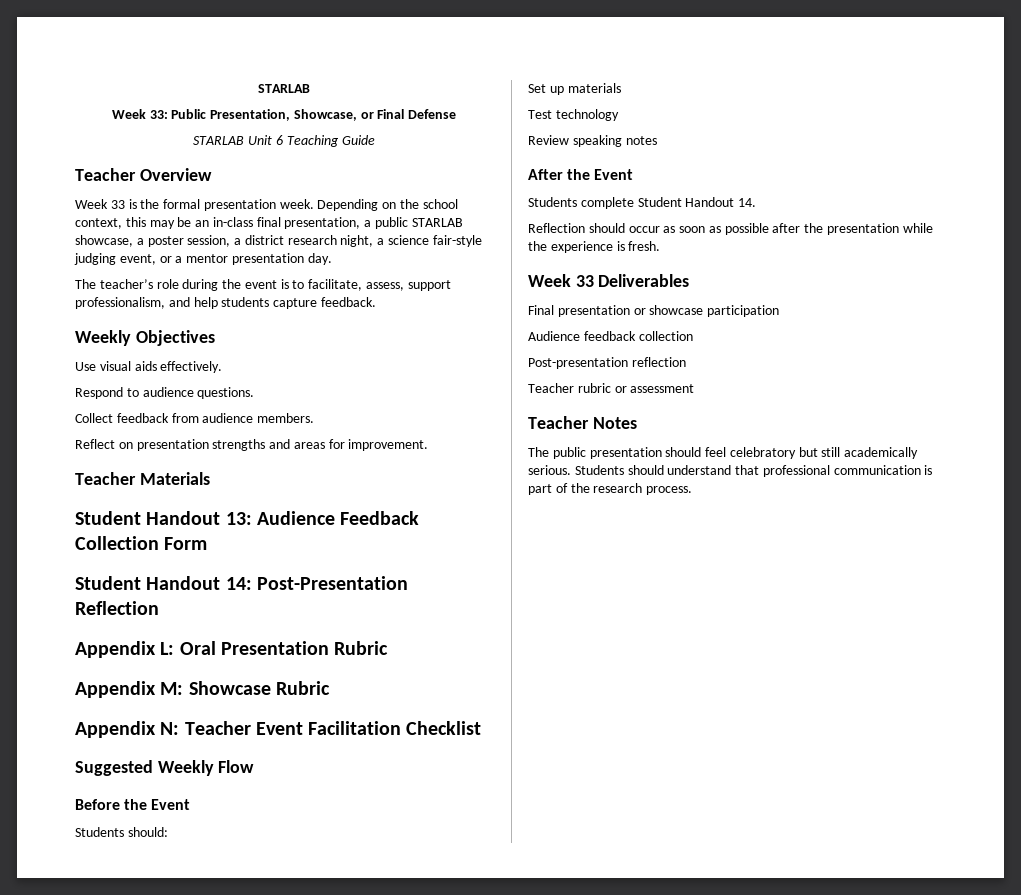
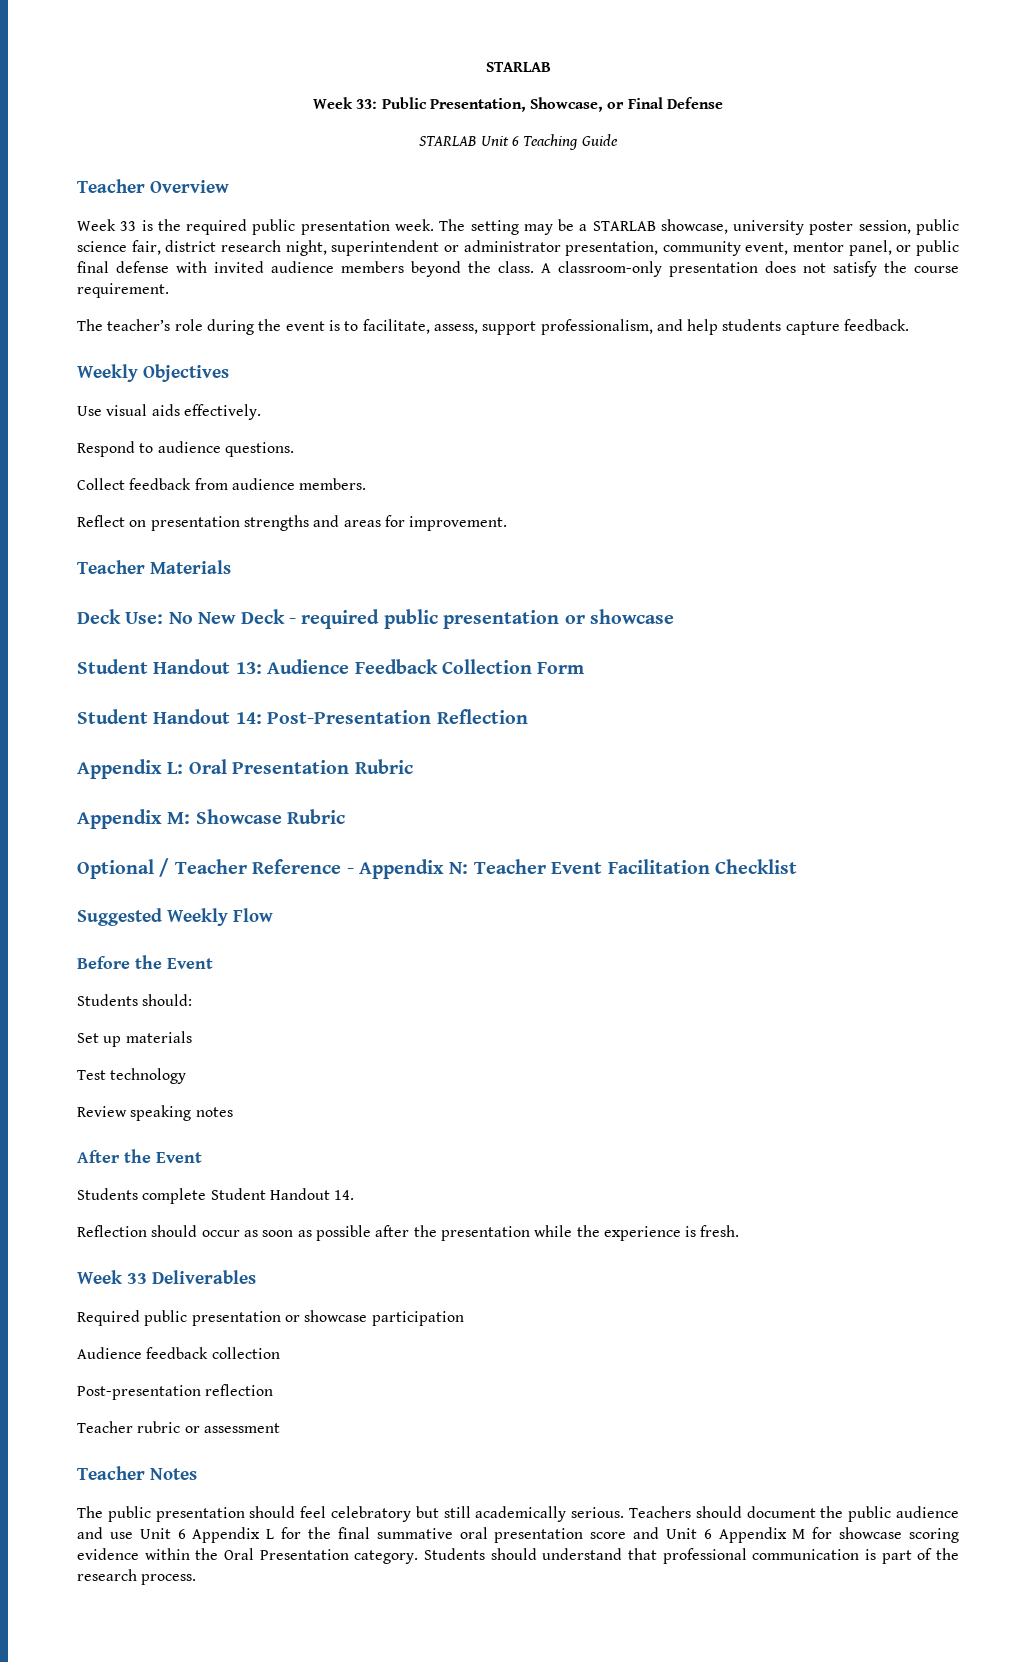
[163,199,458,211] [75,217,409,229] formal presentation week. Depending on the school context, this may be an in-class final presentation, a public -> [186,219,588,235] required public presentation week. The setting may be a
[136,238,144,245] a -> [733,220,805,235] university
[234,235,482,247] [74,253,332,265] a district research night, a science fair-style judging event, or a mentor presentation day. -> [916,219,960,235] [77,240,959,256] [77,261,959,277] [77,283,169,298] public science fair, district research night, superintendent or administrator presentation, community event, mentor panel, or public final defense with invited audience members beyond the class. A classroom-only presentation does not satisfy the course requirement.
(210, 478) none -> [77,609,674,629] // Deck Use: No New Deck - required public presentation or showcase
(330, 688) none -> [77,858,354,879] Optional / Teacher Reference -
[528,305,554,315] Final -> [77,1310,188,1326] Required public
(571, 470) none -> [629,1506,959,1522] [77,1527,960,1543] [77,1548,419,1564] Teachers should document the public audience and use Unit 6 Appendix L for the final summative oral presentation score and Unit 6 Appendix M for showcase scoring evidence within the Oral Presentation category.

